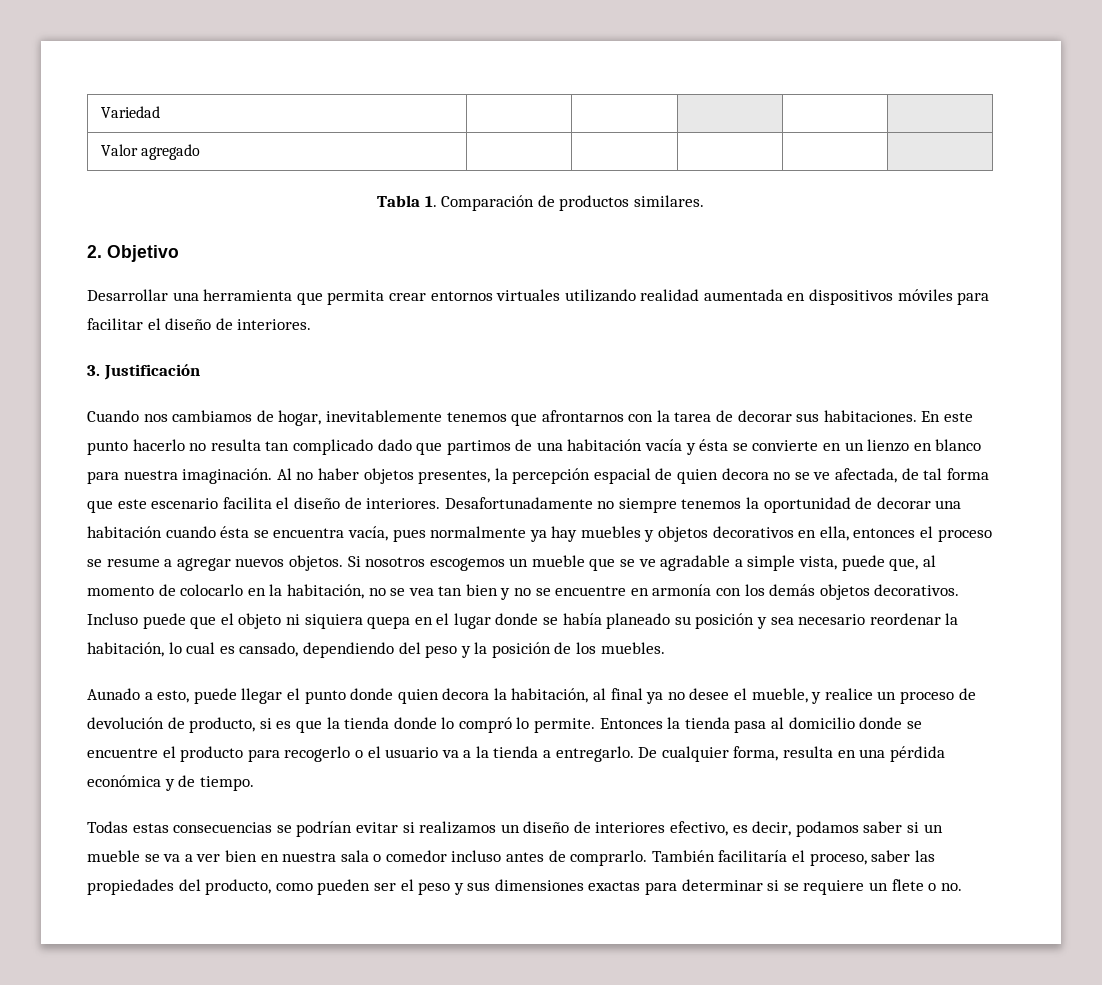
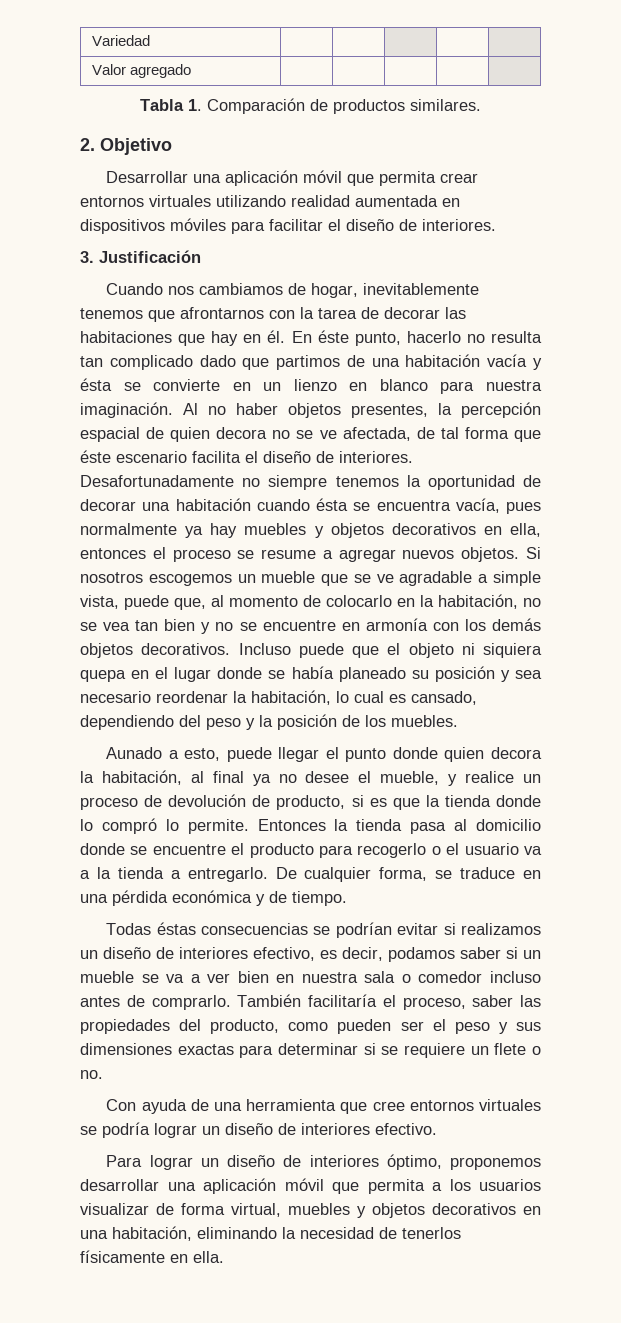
[203,289,293,301] herramienta -> [225,170,343,186] aplicación móvil
[796,410,974,422] [87,441,128,455] sus habitaciones. En este punto -> [445,307,466,319] [80,330,401,346] las habitaciones que hay en él. En éste punto,
[117,499,147,509] este -> [80,450,111,463] éste
[783,746,834,758] resulta -> [435,867,516,879] se traduce
[132,823,169,833] estas -> [156,922,196,935] éstas
(962, 887) none -> [106,1099,541,1114] [80,1122,437,1138] [106,1154,541,1170] [80,1178,541,1194] [80,1203,541,1218] [80,1226,461,1241] [80,1250,224,1263] // Con ayuda de una herramienta que cree entornos virtuales se podría lograr un diseño de interiores efectivo. // Para lograr un diseño de interiores óptimo, proponemos desarrollar una aplicación móvil que permita a los usuarios visualizar de forma virtual, muebles y objetos decorativos en una habitación, eliminando la necesidad de tenerlos físicamente en ella.

